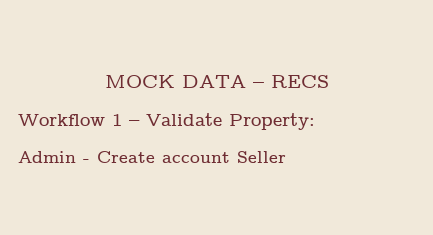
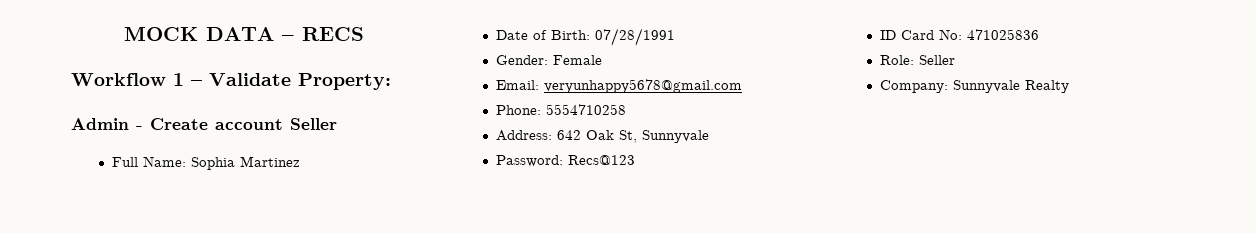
(286, 157) none -> [111,156,300,170] [495,28,675,46] [495,55,602,65] [495,79,742,93] [495,104,626,115] [495,130,709,143] [495,155,635,167] [879,29,1039,40] [879,55,955,65] [879,80,1069,93] // Full Name: Sophia Martinez // Date of Birth: 07/28/1991 // Gender: Female // Email: veryunhappy5678@gmail.com // Phone: 5554710258 // Address: 642 Oak St, Sunnyvale // Password: Recs@123 // ID Card No: 471025836 // Role: Seller // Company: Sunnyvale Realty

